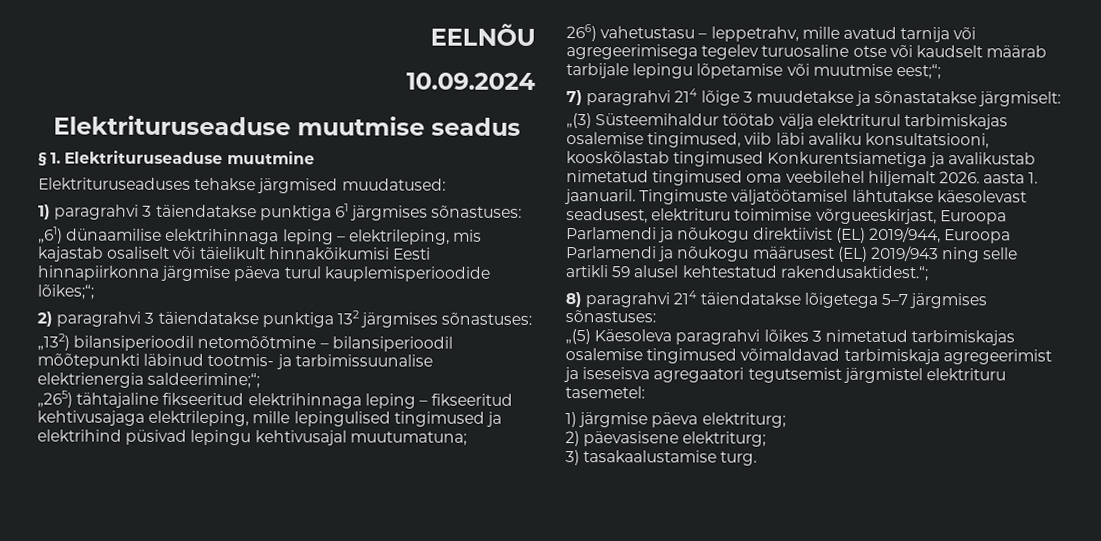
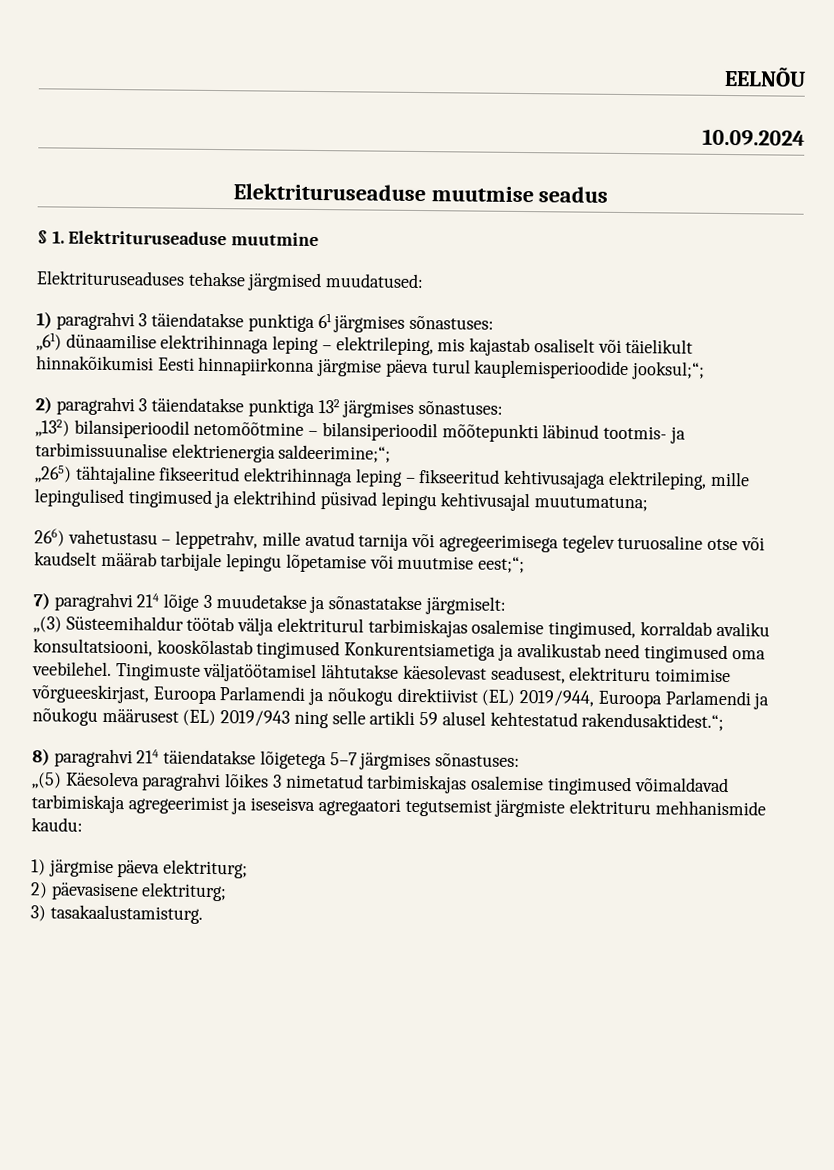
[37,284,94,300] lõikes;“; -> [632,361,706,380] jooksul;“;
[744,132,805,145] viib läbi -> [639,621,712,636] korraldab
[566,170,649,183] nimetatud -> [604,643,641,659] need
[785,170,1039,187] [564,189,636,205] veebilehel hiljemalt 2026. aasta 1. jaanuaril. -> [32,661,112,677] veebilehel.
[842,367,1006,384] [565,386,645,399] järgmistel elektrituru tasemetel: -> [494,799,766,818] [31,817,83,832] järgmiste elektrituru mehhanismide kaudu:
[583,450,758,466] tasakaalustamise turg. -> [49,904,203,924] tasakaalustamisturg.

